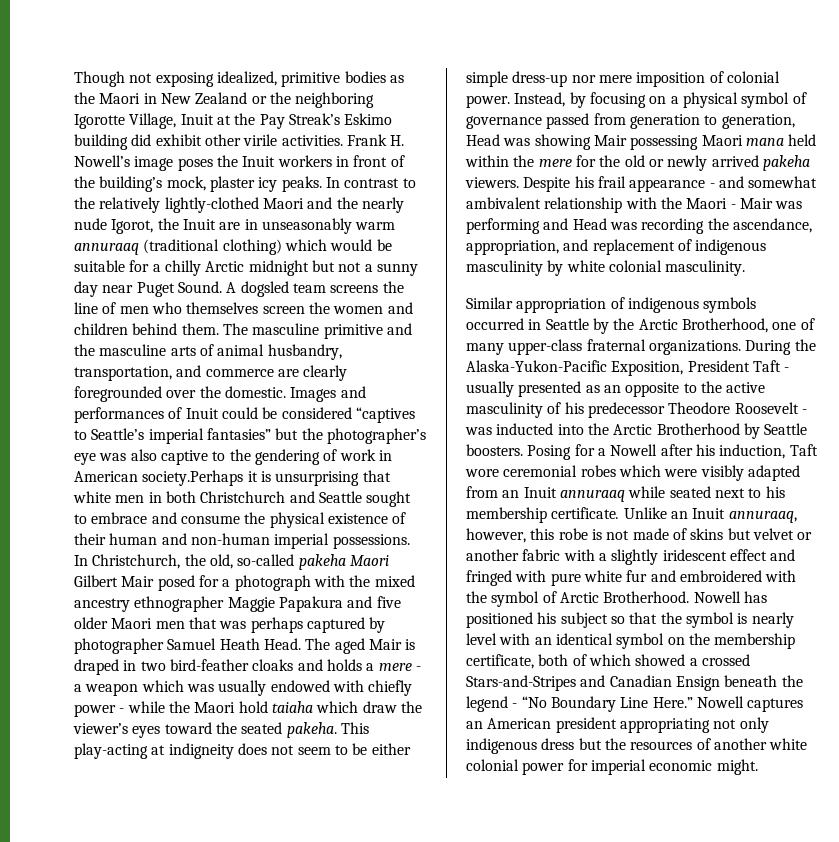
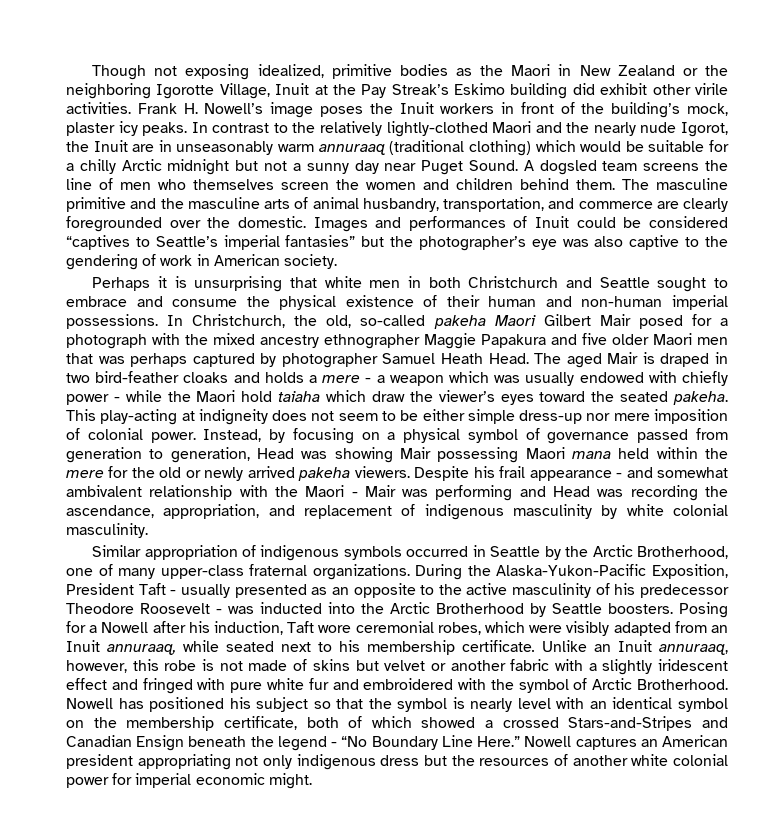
[142,470,244,486] society.Perhaps -> [283,254,337,269] [92,277,151,291] society. // Perhaps
[580,465,616,477] robes -> [437,622,481,635] robes,
[559,490,625,502] annuraaq -> [107,644,176,655] annuraaq,

